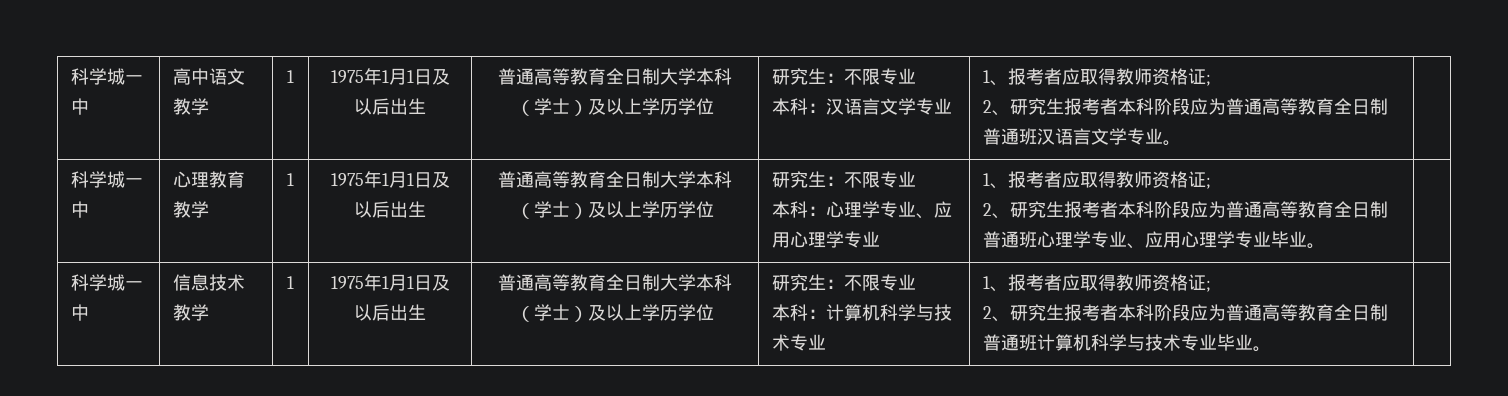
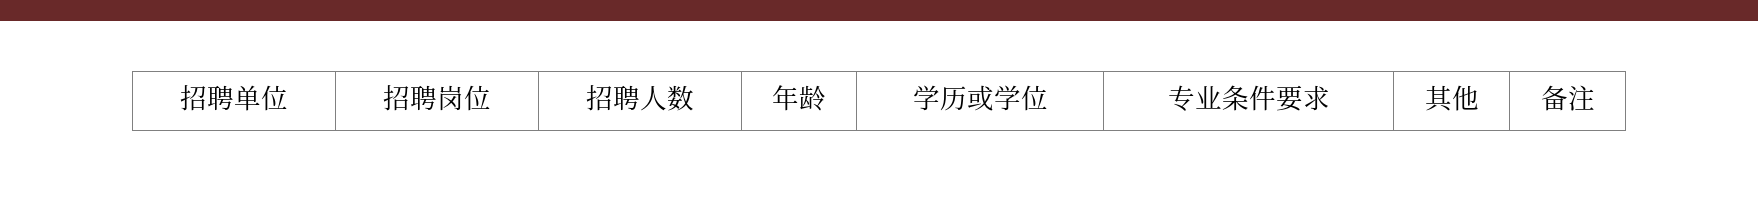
[70,68,143,85] [70,98,89,115] [172,68,245,85] [172,98,209,115] [287,70,294,83] [330,68,450,85] [354,98,426,115] [498,68,732,85] [516,98,714,116] [771,68,916,85] [771,98,952,115] [982,68,1211,86] [982,98,1388,116] [982,128,1181,146] [70,171,143,188] [70,201,89,218] [172,171,245,188] [172,201,209,218] [287,173,294,186] [330,171,450,188] [354,201,426,218] [498,171,732,188] [516,201,714,219] [771,171,916,188] [771,201,952,219] [771,231,880,248] [982,171,1211,189] [982,201,1388,219] [982,231,1325,249] [70,274,143,291] [70,304,89,321] [172,274,245,291] [172,304,209,321] [287,276,294,289] [330,274,450,291] [354,304,426,321] [498,274,732,291] [516,304,714,322] [771,274,916,291] [771,304,952,321] [771,334,826,351] [982,274,1211,292] [982,304,1388,322] [982,334,1271,352] 科学城一中 | 高中语文教学 | 1 | 1975年1月1日及以后出生 | 普通高等教育全日制大学本科（学士）及以上学历学位 | 研究生：不限专业 // 本科：汉语言文学专业 | 1、报考者应取得教师资格证; // 2、研究生报考者本科阶段应为普通高等教育全日制普通班汉语言文学专业。 | // 科学城一中 | 心理教育教学 | 1 | 1975年1月1日及以后出生 | 普通高等教育全日制大学本科（学士）及以上学历学位 | 研究生：不限专业 // 本科：心理学专业、应用心理学专业 | 1、报考者应取得教师资格证; // 2、研究生报考者本科阶段应为普通高等教育全日制普通班心理学专业、应用心理学专业毕业。 | // 科学城一中 | 信息技术教学 | 1 | 1975年1月1日及以后出生 | 普通高等教育全日制大学本科（学士）及以上学历学位 | 研究生：不限专业 // 本科：计算机科学与技术专业 | 1、报考者应取得教师资格证; // 2、研究生报考者本科阶段应为普通高等教育全日制普通班计算机科学与技术专业毕业。 | -> [180,85,288,111] [383,85,491,111] [586,85,694,111] [772,85,826,111] [912,85,1048,111] [1167,85,1330,112] [1424,85,1479,112] [1540,85,1595,111] 招聘单位 | 招聘岗位 | 招聘人数 | 年龄 | 学历或学位 | 专业条件要求 | 其他 | 备注

